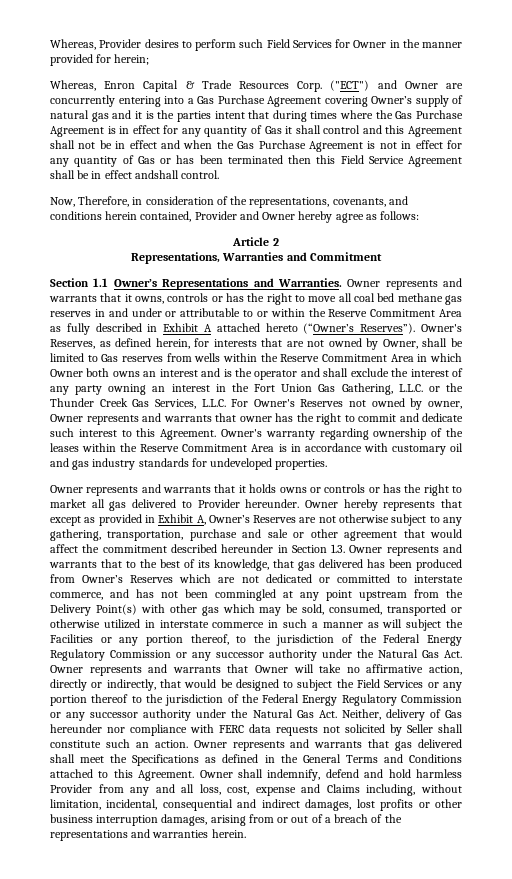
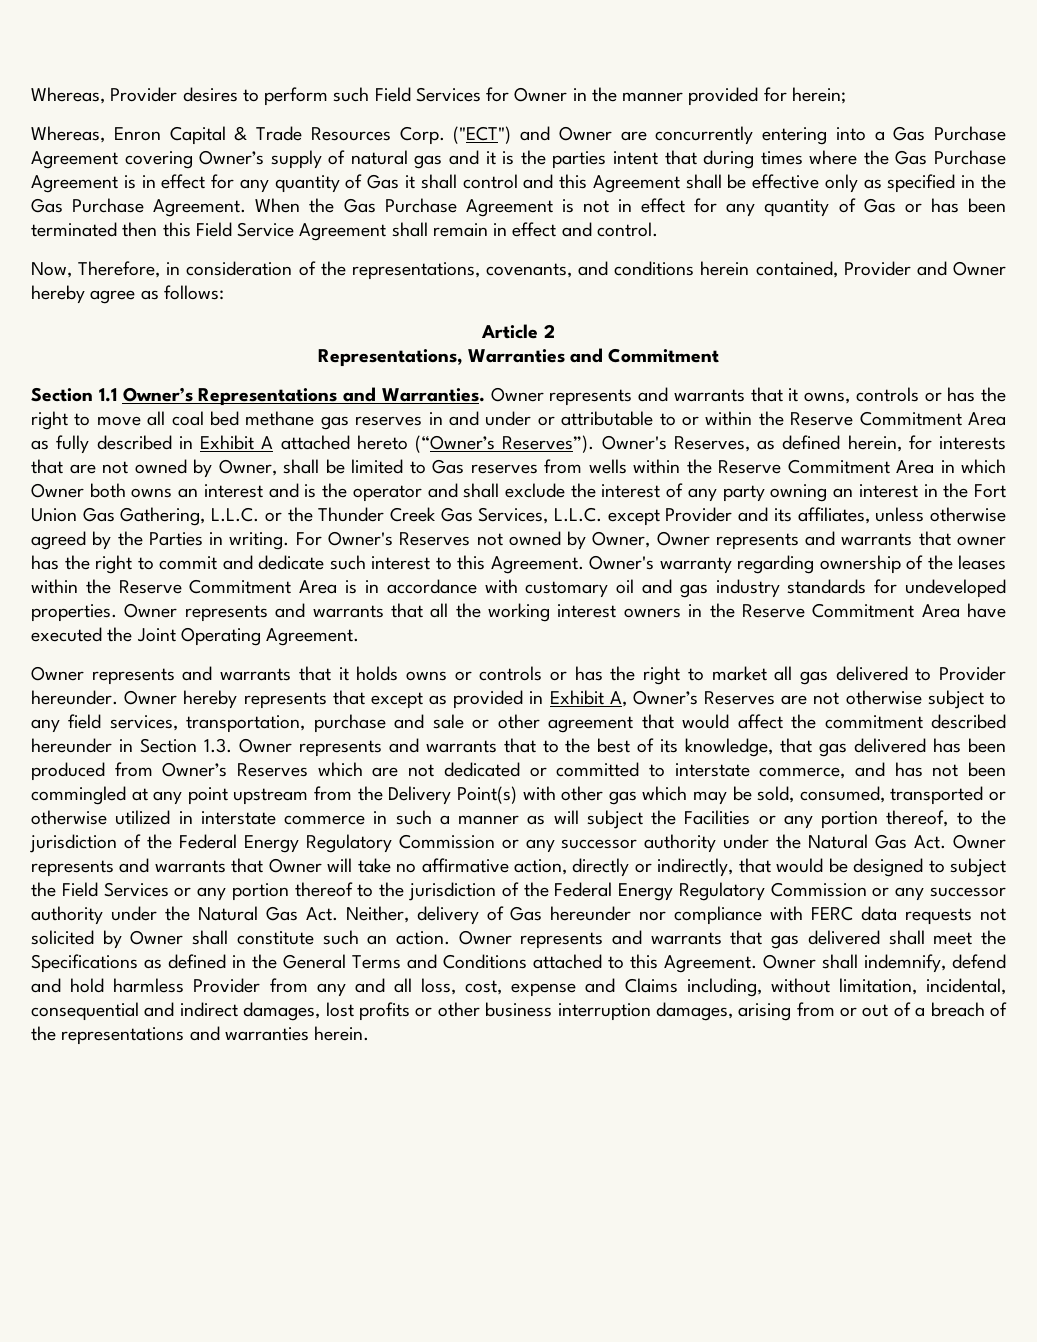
[78,140,213,149] not be in effect and when -> [727,174,1006,193] [31,198,301,217] be effective only as specified in the Gas Purchase Agreement. When
[77,170,179,179] be in effect andshall -> [432,222,592,237] remain in effect and
(226, 403) none -> [607,507,1007,526] [31,531,290,550] except Provider and its affiliates, unless otherwise agreed by the Parties in writing.
[427,401,462,409] owner, -> [592,531,651,548] Owner,
(328, 464) none -> [124,603,1006,622] [31,627,360,646] Owner represents and warrants that all the working interest owners in the Reserve Commitment Area have executed the Joint Operating Agreement.
[50,529,101,541] gathering, -> [68,714,178,731] field services,
[407,724,433,733] Seller -> [130,930,184,945] Owner

